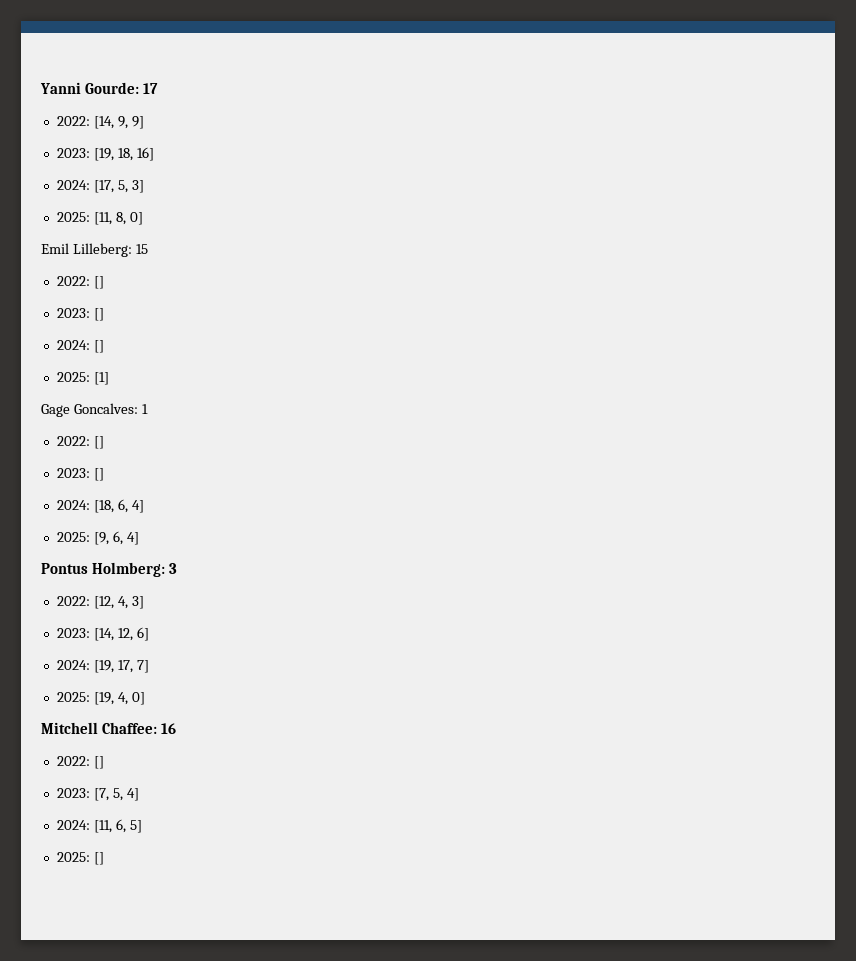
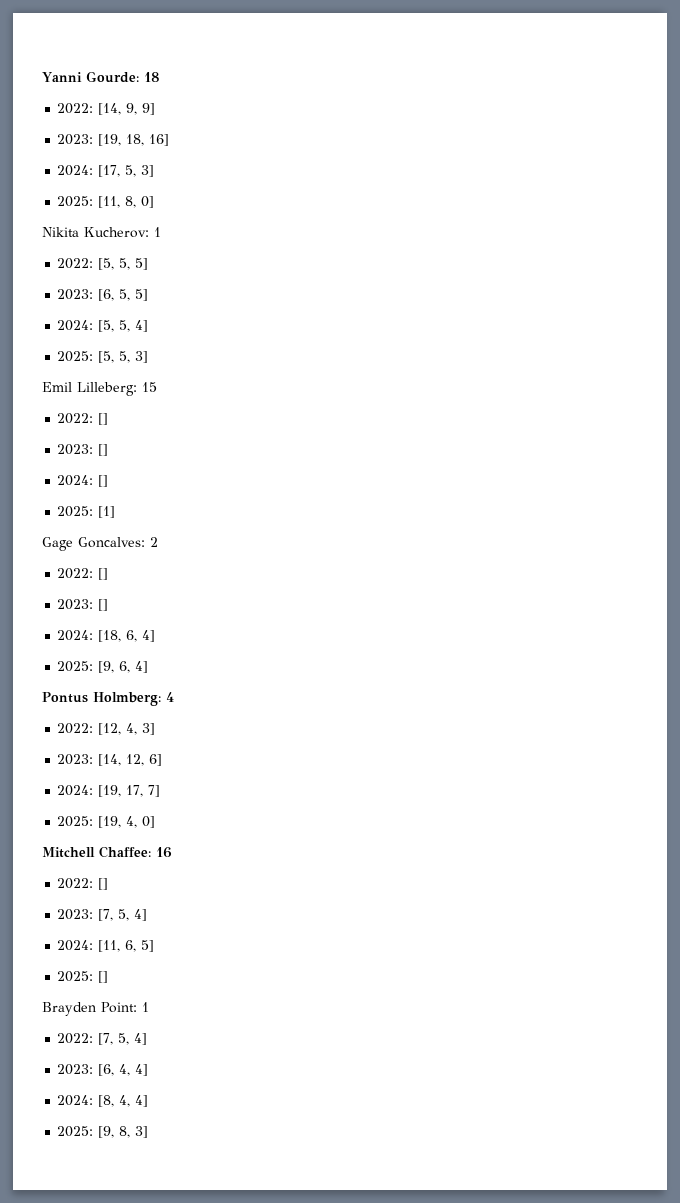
[142,83,158,94] 17 -> [143,72,160,82] 18
(143, 218) none -> [42,227,161,238] [57,258,149,270] [57,289,149,301] [57,320,149,332] [57,351,149,363] // Nikita Kucherov: 1 // 2022: [5, 5, 5] // 2023: [6, 5, 5] // 2024: [5, 5, 4] // 2025: [5, 5, 3]
[141,404,148,414] 1 -> [150,537,158,547] 2
[168,563,177,574] 3 -> [166,692,174,702] 4
(104, 858) none -> [42,1002,149,1016] [57,1033,148,1045] [57,1064,149,1076] [57,1095,149,1107] [57,1126,149,1138] // Brayden Point: 1 // 2022: [7, 5, 4] // 2023: [6, 4, 4] // 2024: [8, 4, 4] // 2025: [9, 8, 3]

